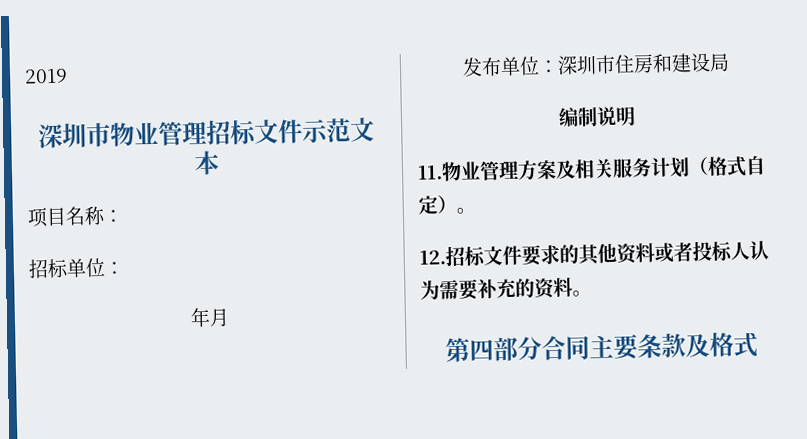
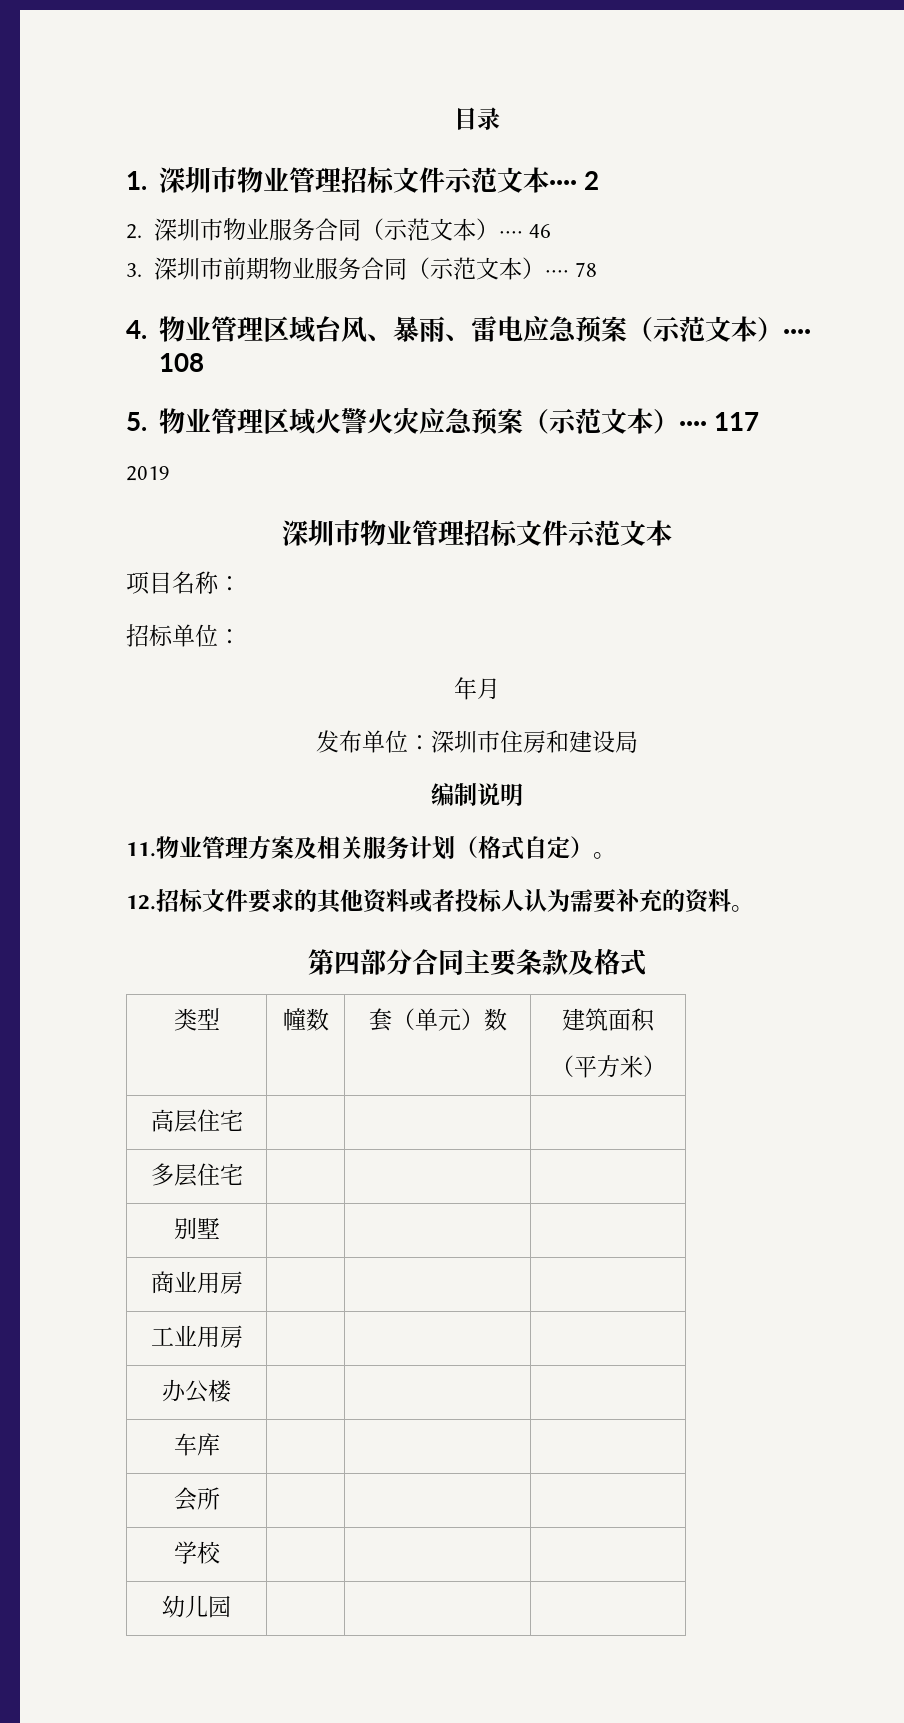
(24, 76) none -> [453,107,500,130] [126,166,599,194] [126,218,552,241] [126,257,598,280] [126,316,811,343] [158,353,204,372] [126,408,759,435] 目录 // 1.深圳市物业管理招标文件示范文本···· 2 // 2.深圳市物业服务合同（示范文本）···· 46 // 3.深圳市前期物业服务合同（示范文本）···· 78 // 4.物业管理区域台风、暴雨、雷电应急预案（示范文本）···· 108 // 5.物业管理区域火警火灾应急预案（示范文本）···· 117 //
(758, 344) none -> [173,1008,220,1031] [282,1008,329,1031] [368,1008,507,1032] [562,1008,655,1032] [550,1055,666,1078] [150,1109,243,1133] [150,1163,243,1187] [173,1217,220,1239] [150,1271,243,1294] [150,1325,243,1348] [162,1379,231,1403] [173,1433,220,1456] [173,1487,220,1511] [173,1541,221,1564] [162,1595,231,1618] // 类型 | 幢数 | 套（单元）数 | 建筑面积 // （平方米） // 高层住宅 | | | // 多层住宅 | | | // 别墅 | | | // 商业用房 | | | // 工业用房 | | | // 办公楼 | | | // 车库 | | | // 会所 | | | // 学校 | | | // 幼儿园 | | |

